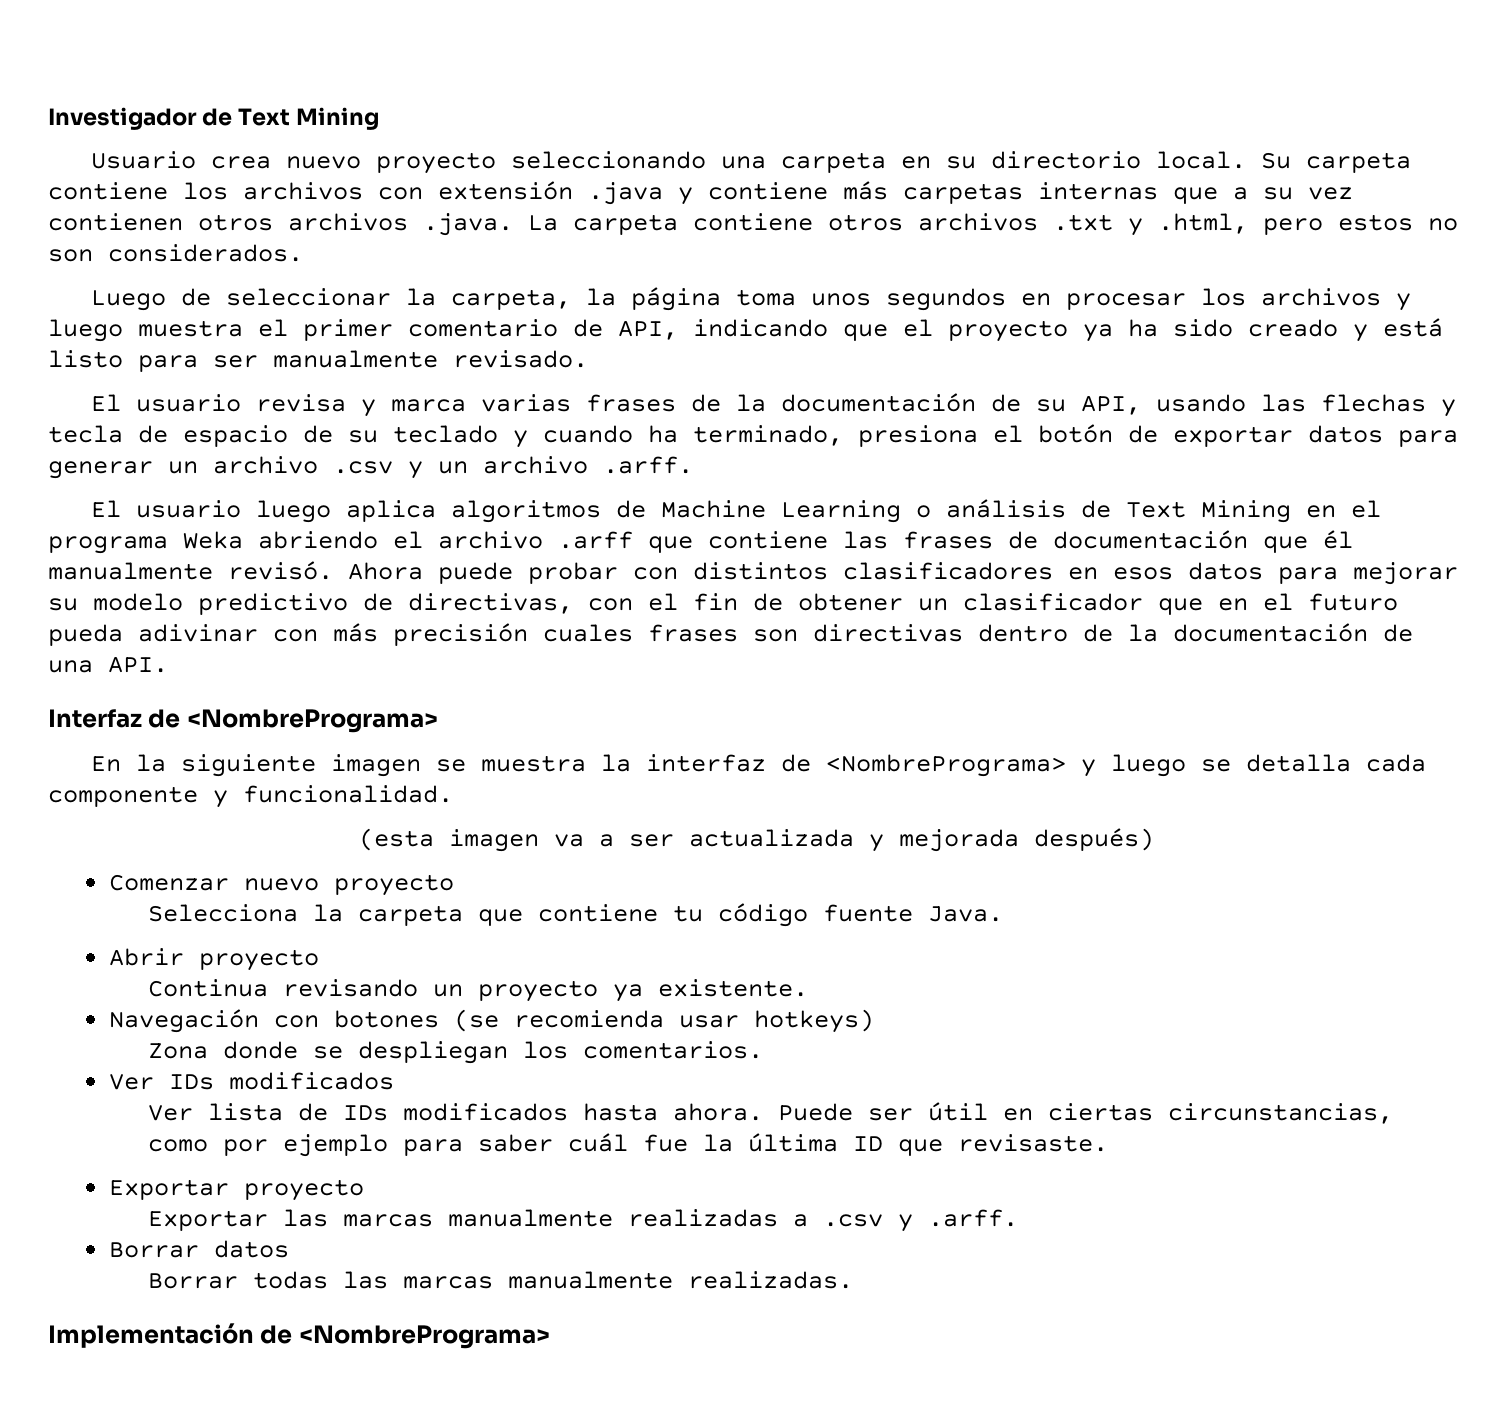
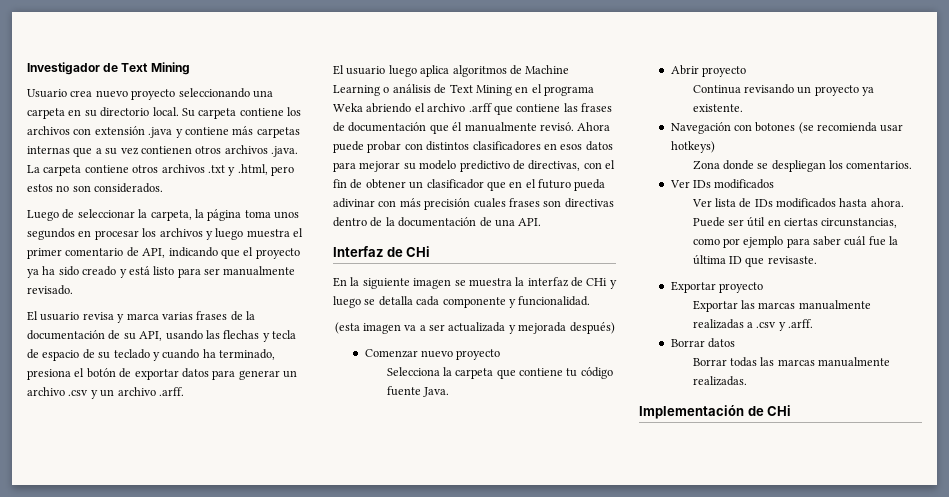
[186,709,438,733] <NombrePrograma> -> [406,246,431,257] CHi
[826,754,1067,777] <NombrePrograma> -> [586,278,608,286] CHi
[298,1325,550,1349] <NombrePrograma> -> [767,405,792,416] CHi

